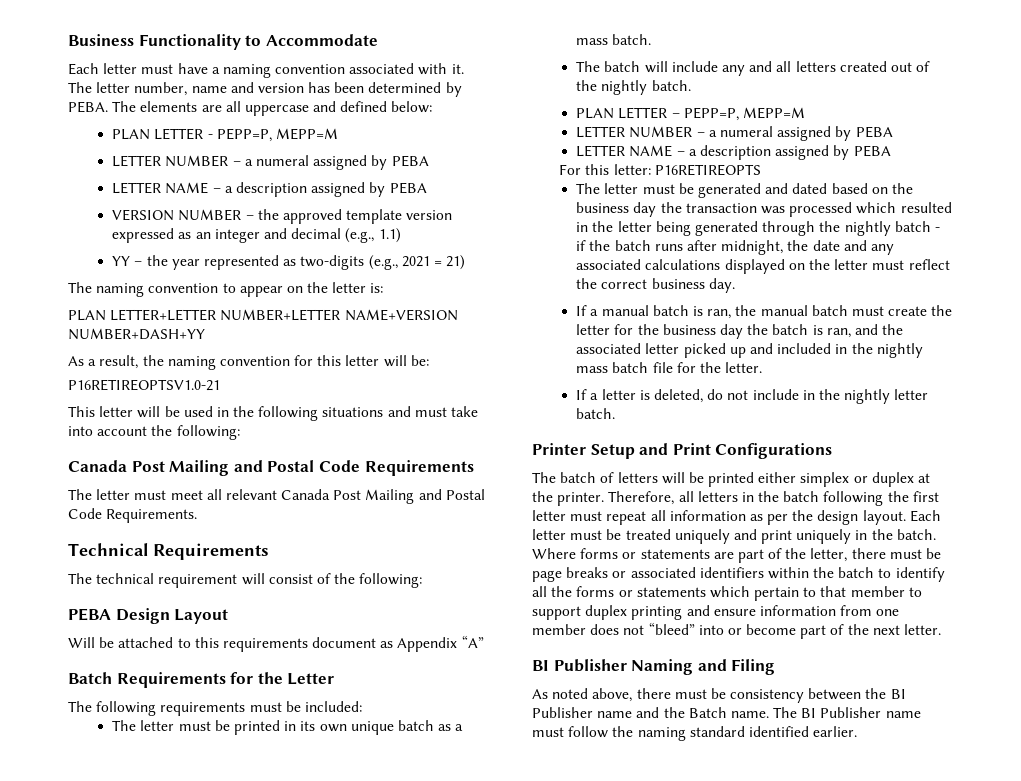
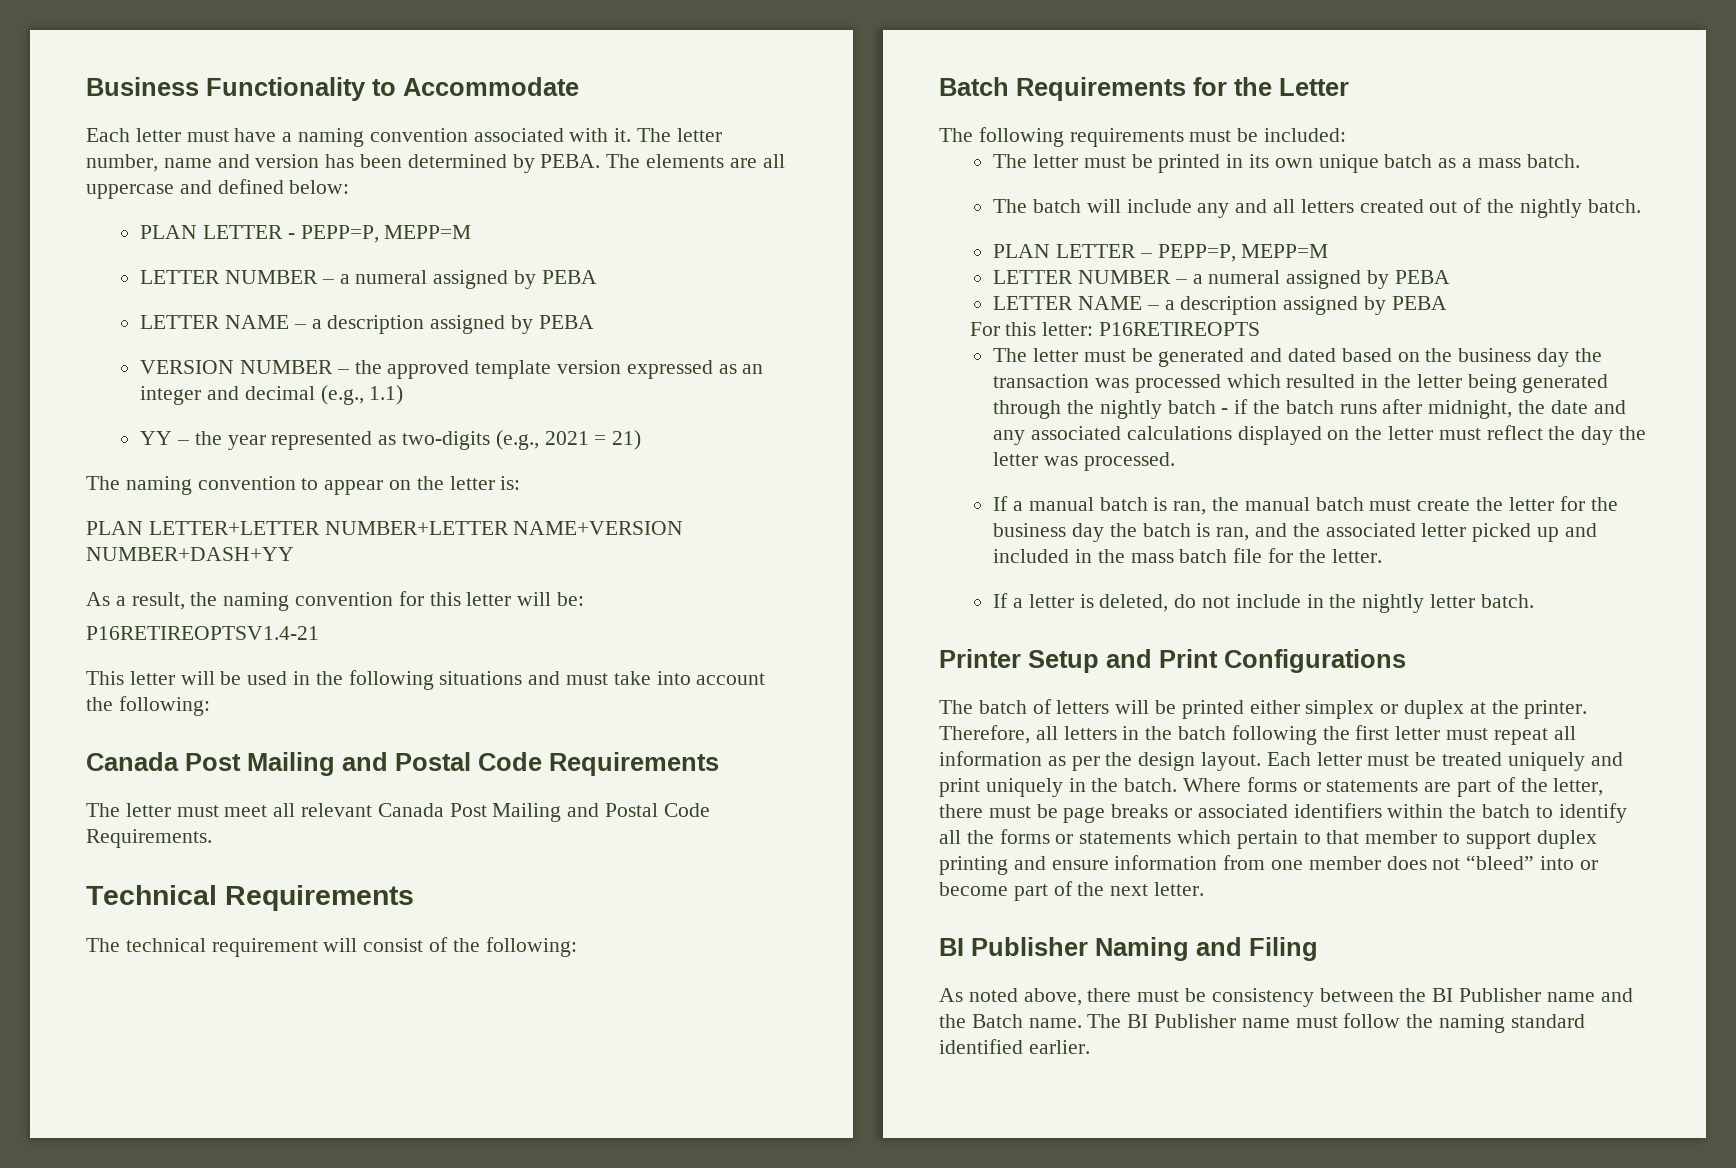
[68,379,220,391] P16RETIREOPTSV1.0-21 -> [86,626,319,640] P16RETIREOPTSV1.4-21
[68,608,229,624] [68,635,484,652] // PEBA Design Layout // Will be attached to this requirements document as Appendix “A” -> (577, 947) none
[601,278,735,293] correct business day. -> [1581,426,1647,445] [993,452,1175,471] day the letter was processed.
[876,343,923,358] nightly -> (1125, 556) none

